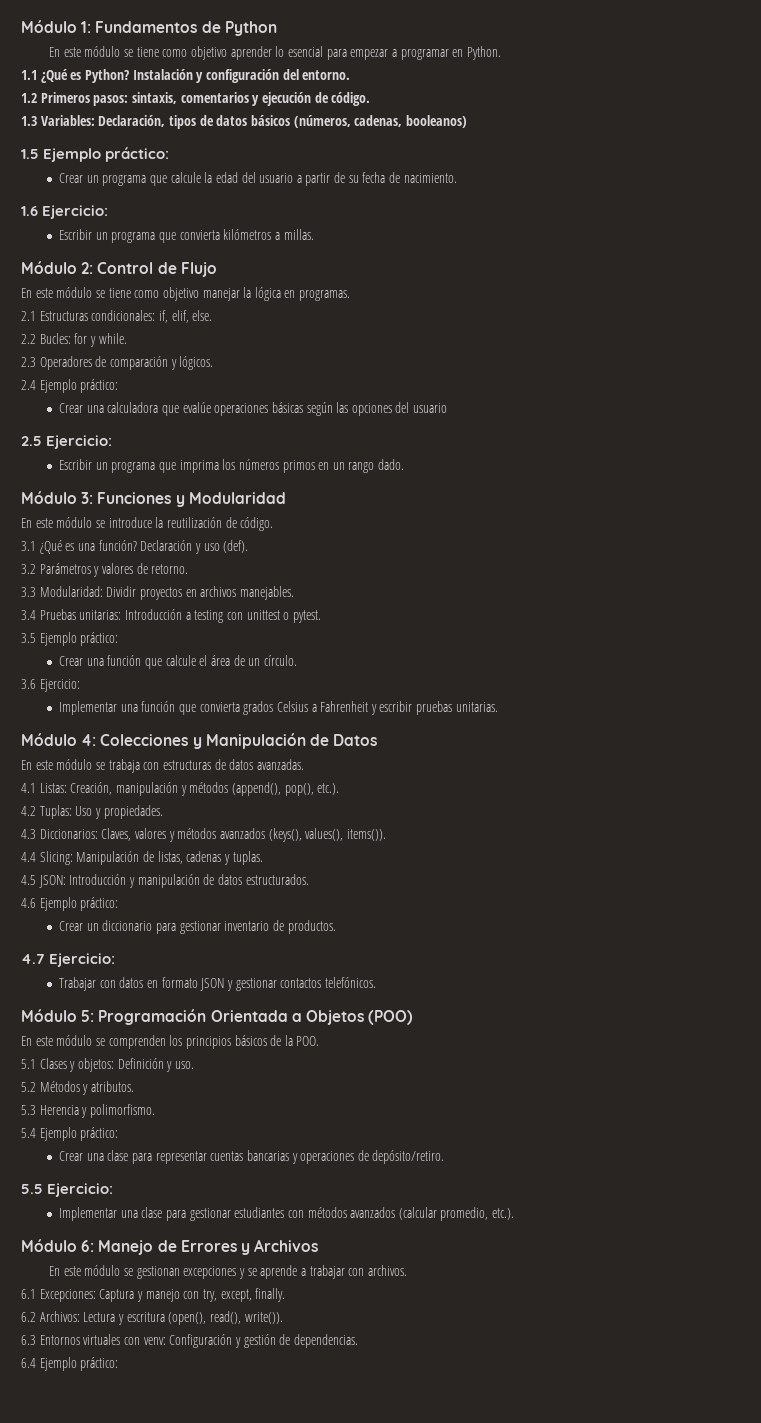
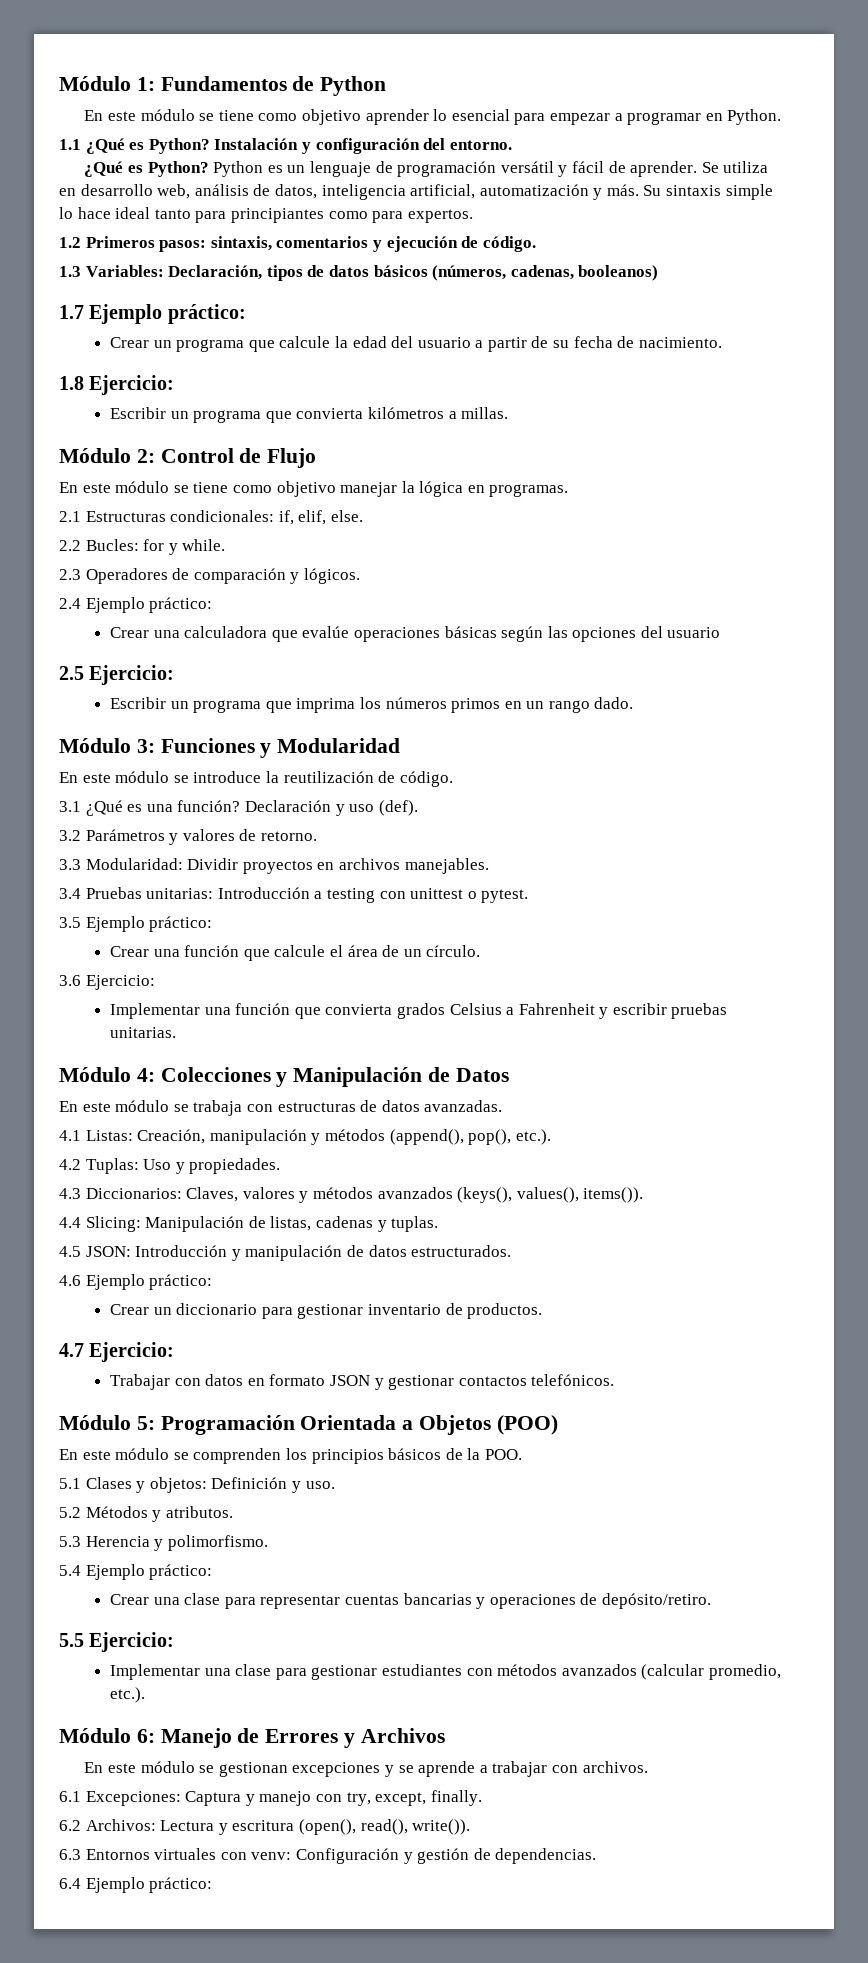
(351, 75) none -> [84,161,769,177] [59,184,773,200] [59,207,473,223] // ¿Qué es Python? Python es un lenguaje de programación versátil y fácil de aprender. Se utiliza en desarrollo web, análisis de datos, inteligencia artificial, automatización y más. Su sintaxis simple lo hace ideal tanto para principiantes como para expertos.
[21,149,39,159] 1.5 -> [59,305,84,319] 1.7
[21,206,38,216] 1.6 -> [59,376,84,390] 1.8

